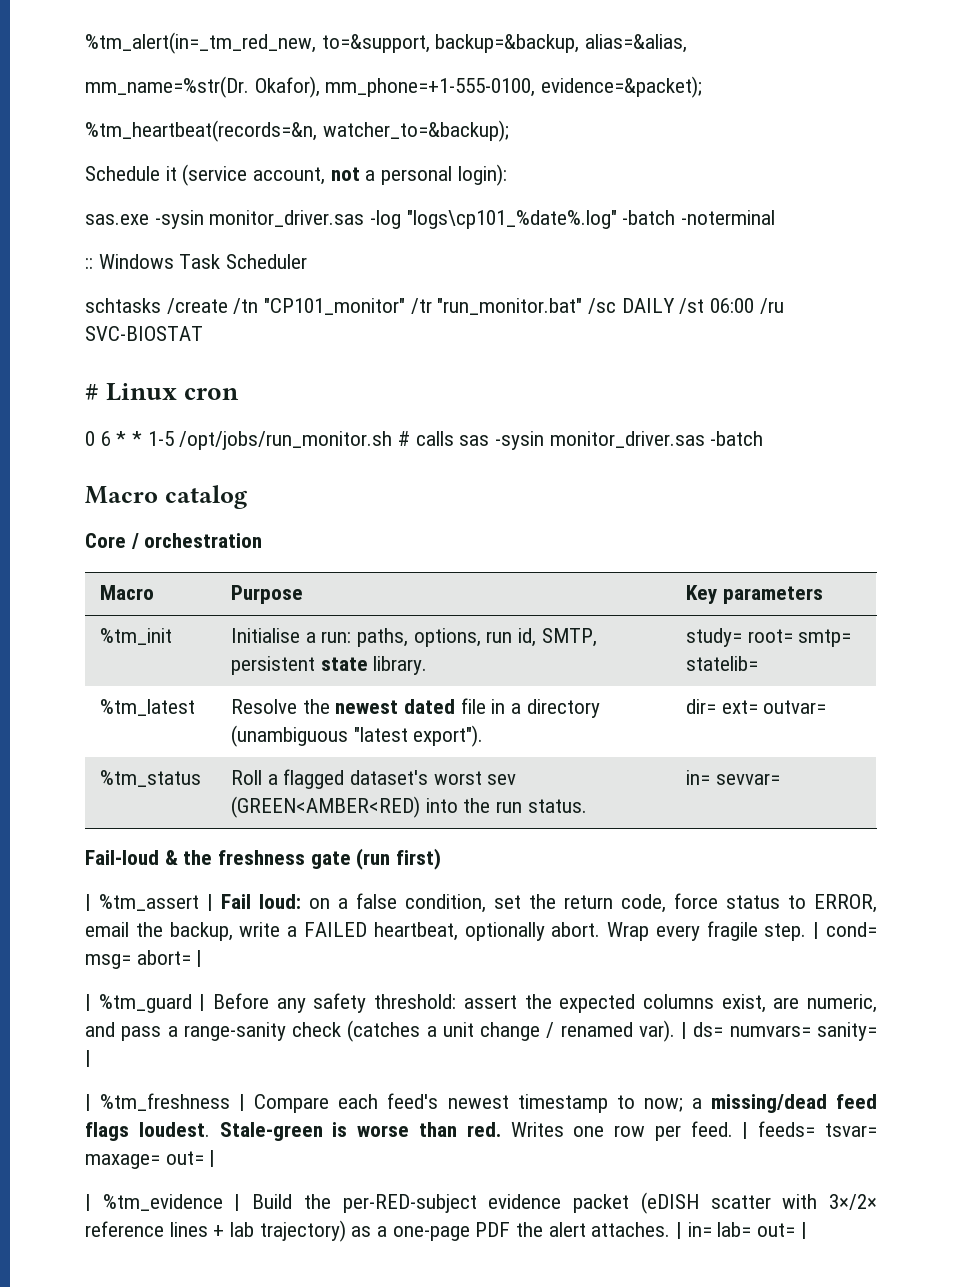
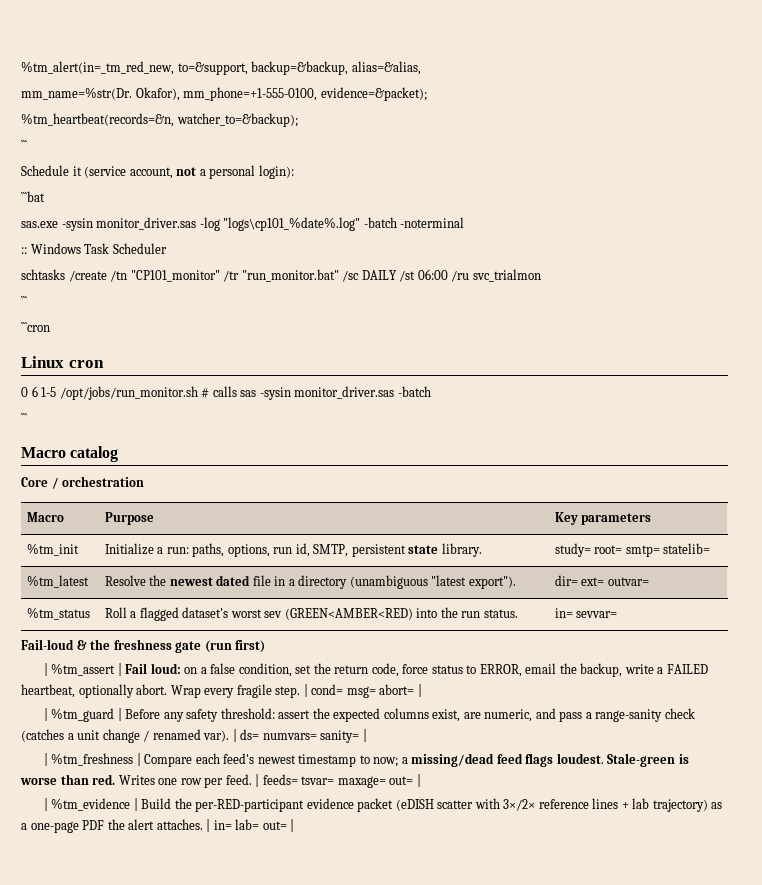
(509, 131) none -> [21,140,27,150] // ```
(507, 175) none -> [21,191,45,202] // ```bat
[85,326,203,341] [85,384,99,400] SVC-BIOSTAT // # -> [472,269,541,282] [21,296,27,306] [21,322,50,332] svc_trialmon // ``` // ```cron //
[116,431,143,446] * * -> (38, 391) none
(764, 438) none -> [21,413,27,423] // ```
[230,628,300,643] Initialise -> [104,543,154,555] Initialize
[342,1194,477,1213] per-RED-subject -> [195,799,305,812] per-RED-participant

